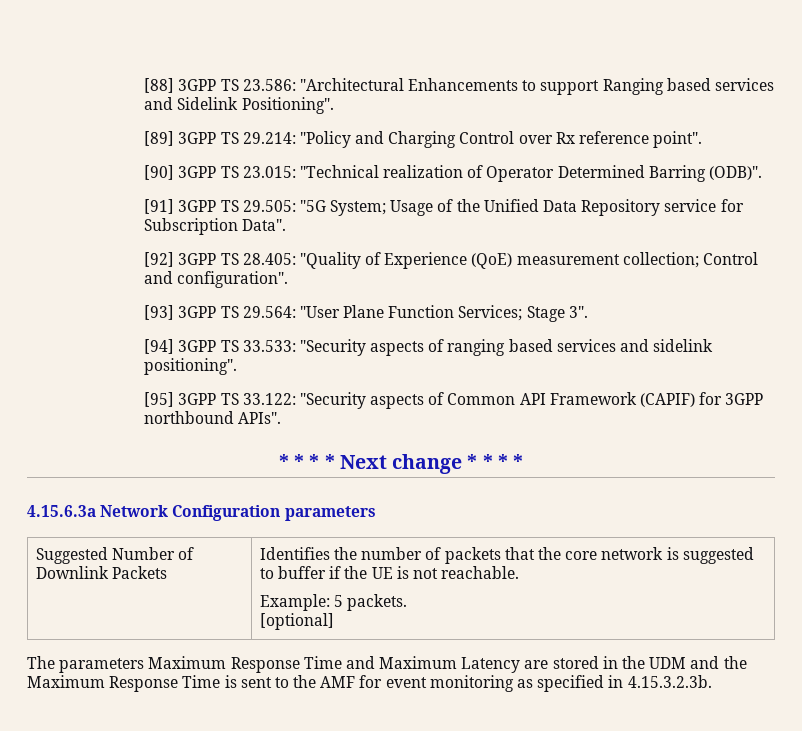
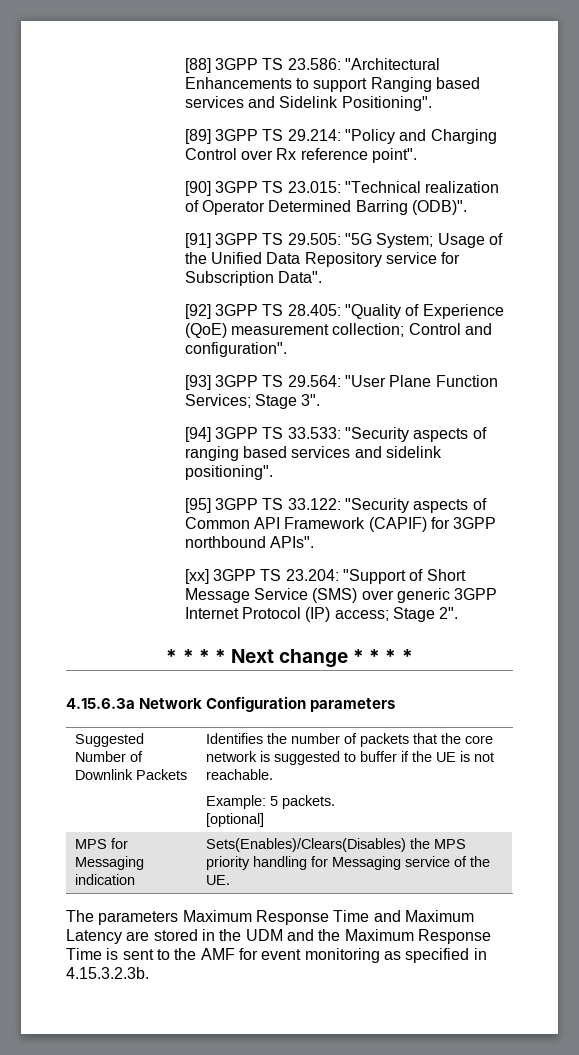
(282, 418) none -> [184,569,466,584] [184,588,498,603] [184,607,459,622] // [xx] 3GPP TS 23.204: "Support of Short Message Service (SMS) over generic 3GPP Internet Protocol (IP) access; Stage 2".
(334, 621) none -> [74,838,128,849] [74,856,144,870] [74,874,135,885] [205,838,466,852] [205,856,490,870] [205,875,230,885] // MPS for Messaging indication | Sets(Enables)/Clears(Disables) the MPS priority handling for Messaging service of the UE.

